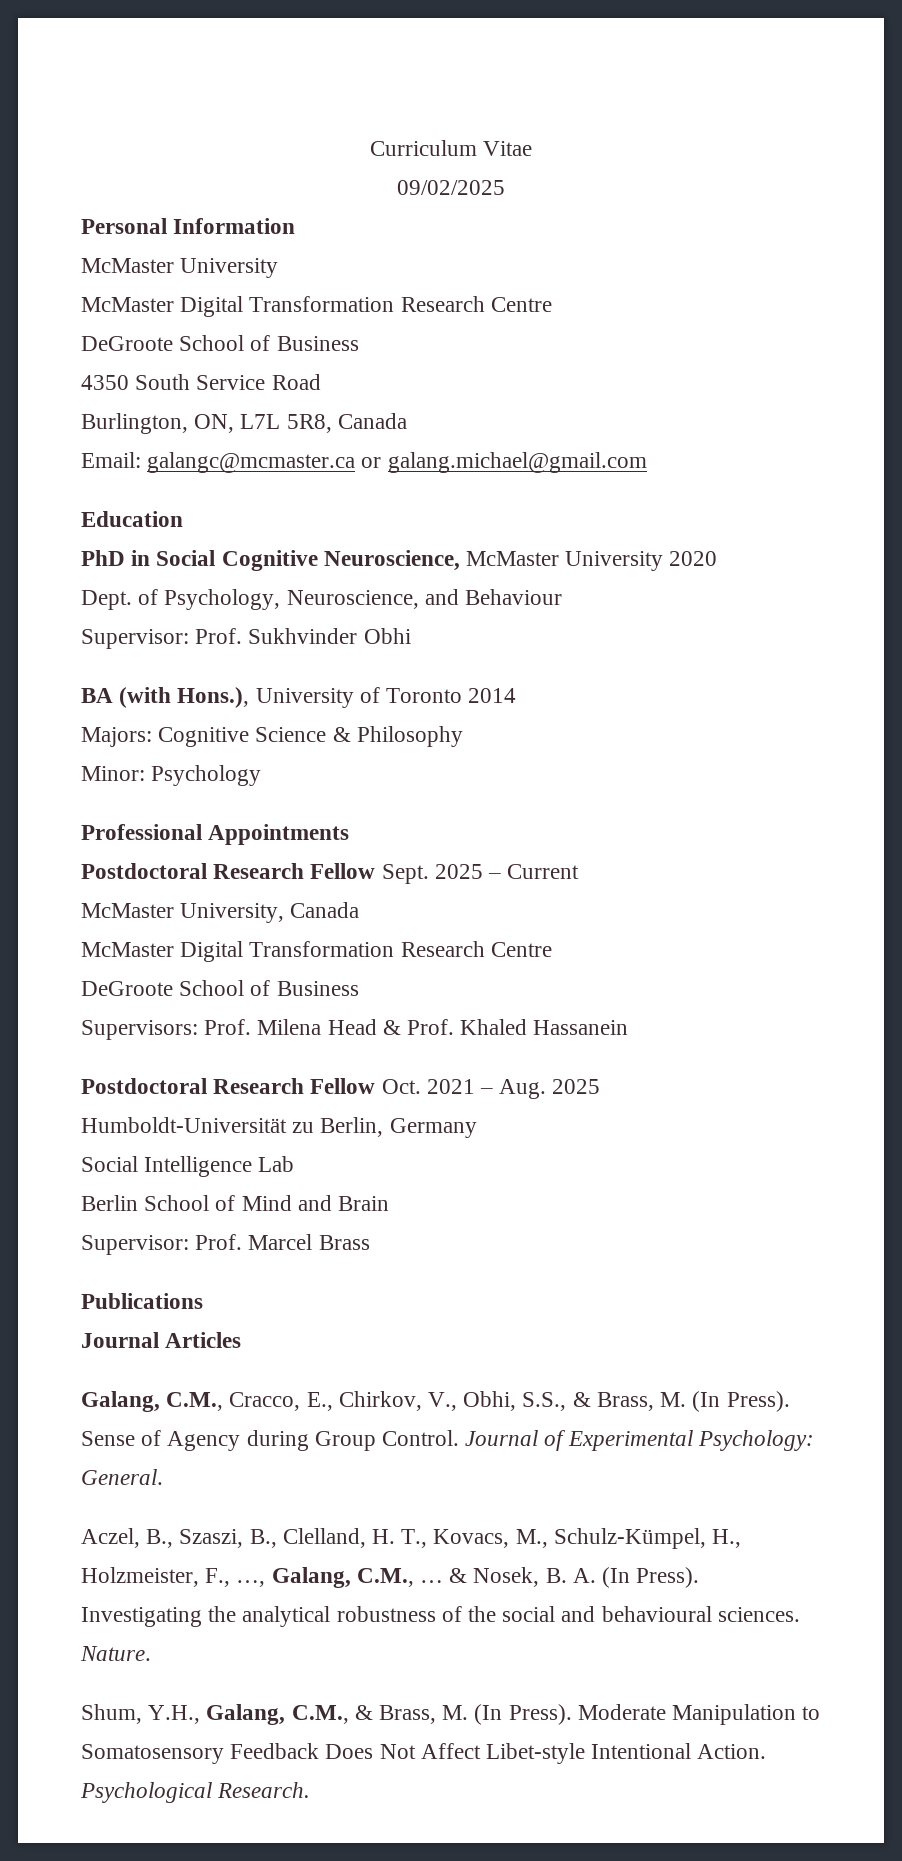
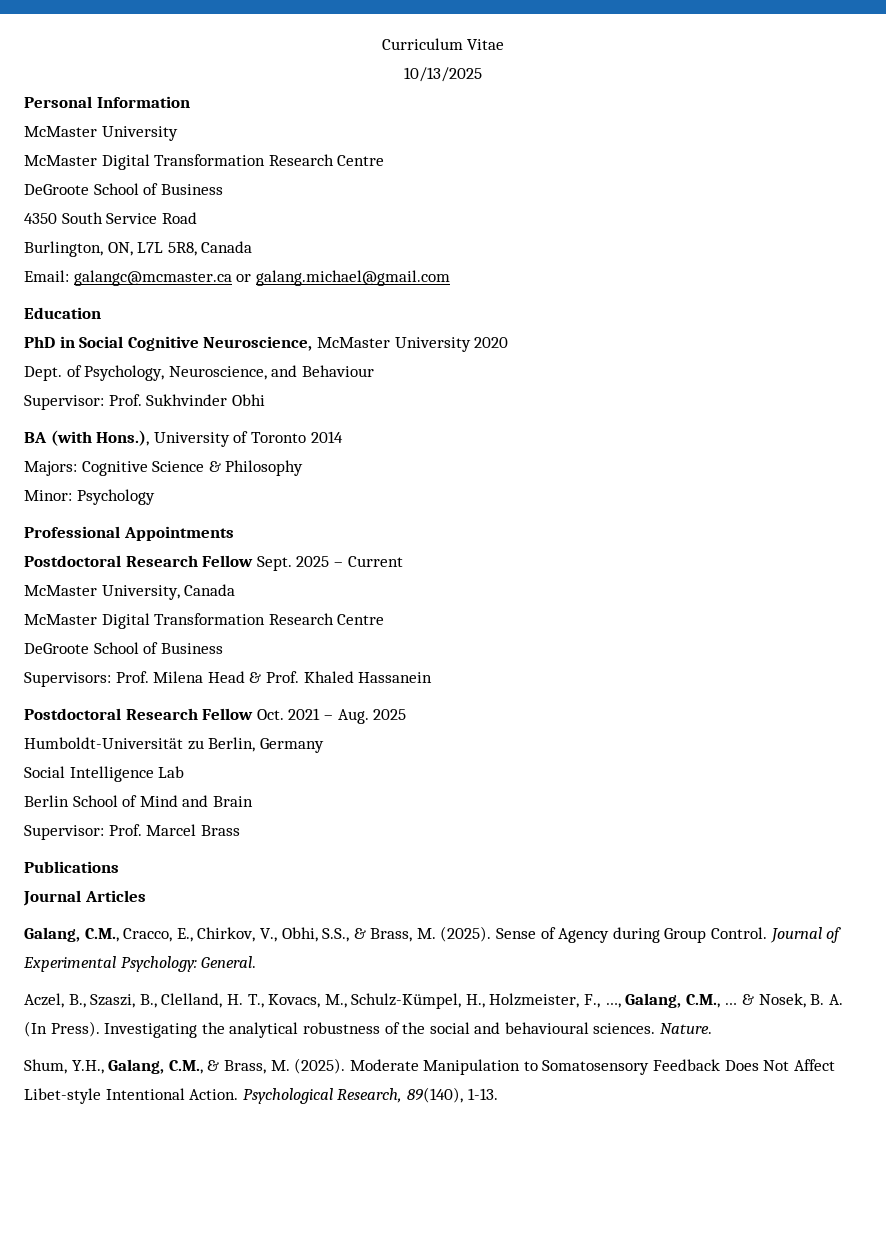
[397,180,505,195] 09/02/2025 -> [404,67,482,82] 10/13/2025
[692,1391,790,1412] (In Press). -> [440,926,492,942] (2025).
[474,1704,572,1725] (In Press). -> [294,1058,346,1074] (2025).
[217,1782,311,1798] Research. -> [337,1087,498,1103] Research, 89(140), 1-13.

